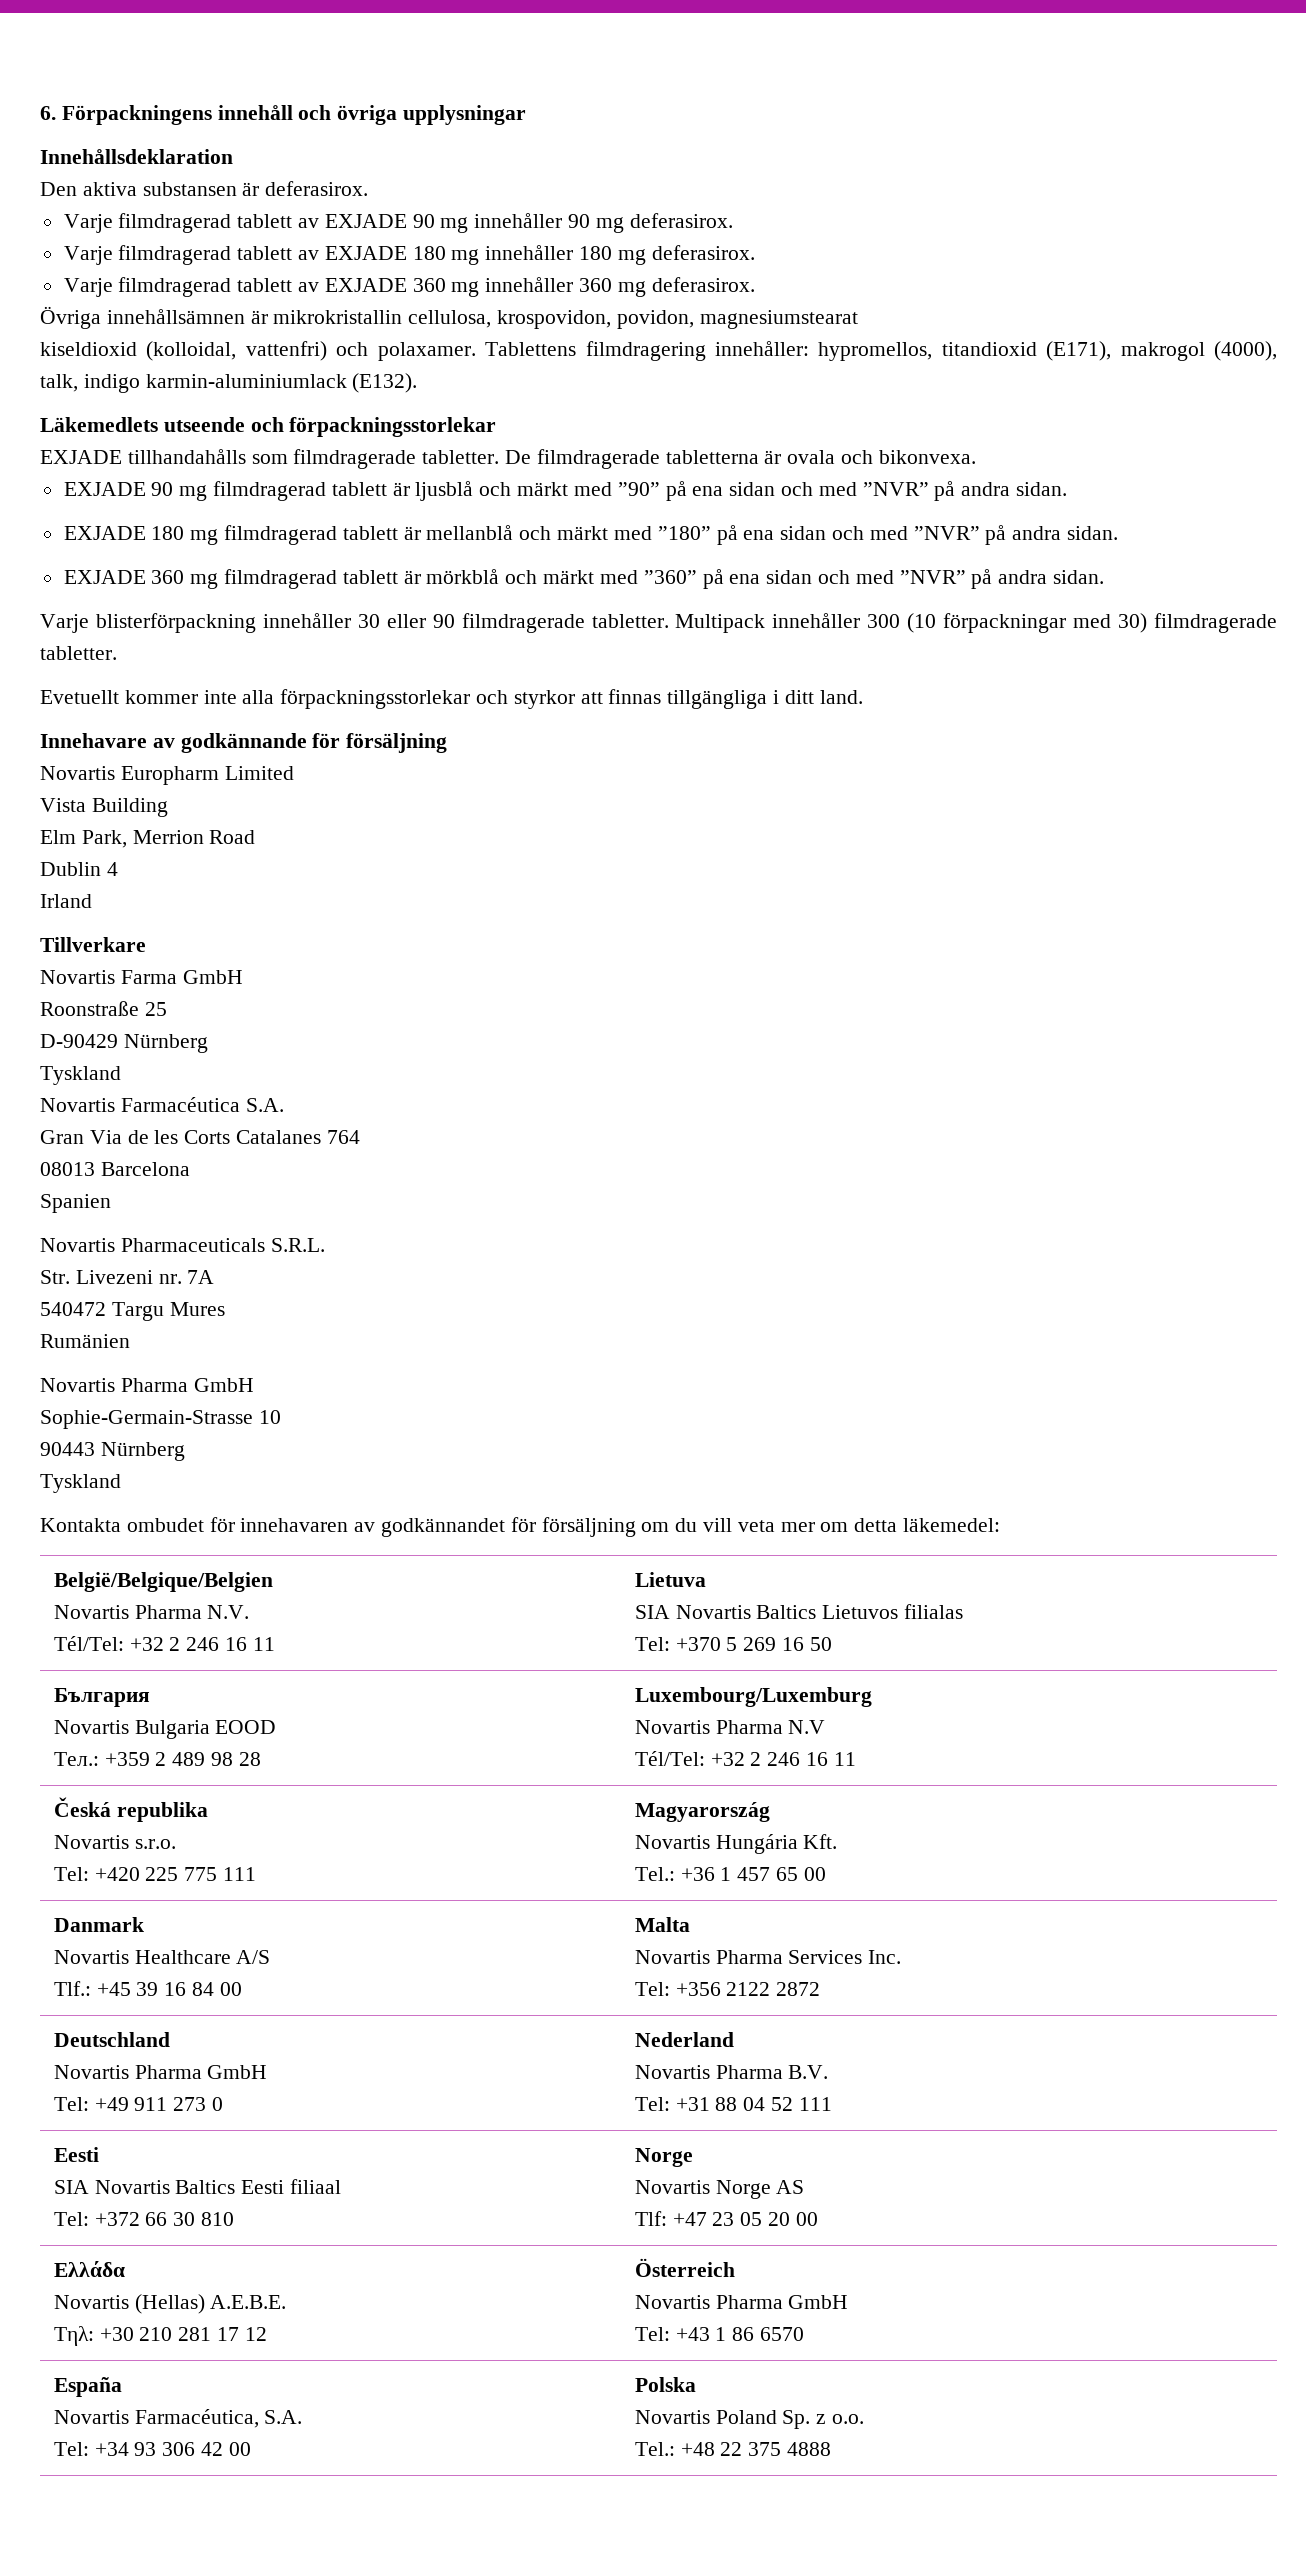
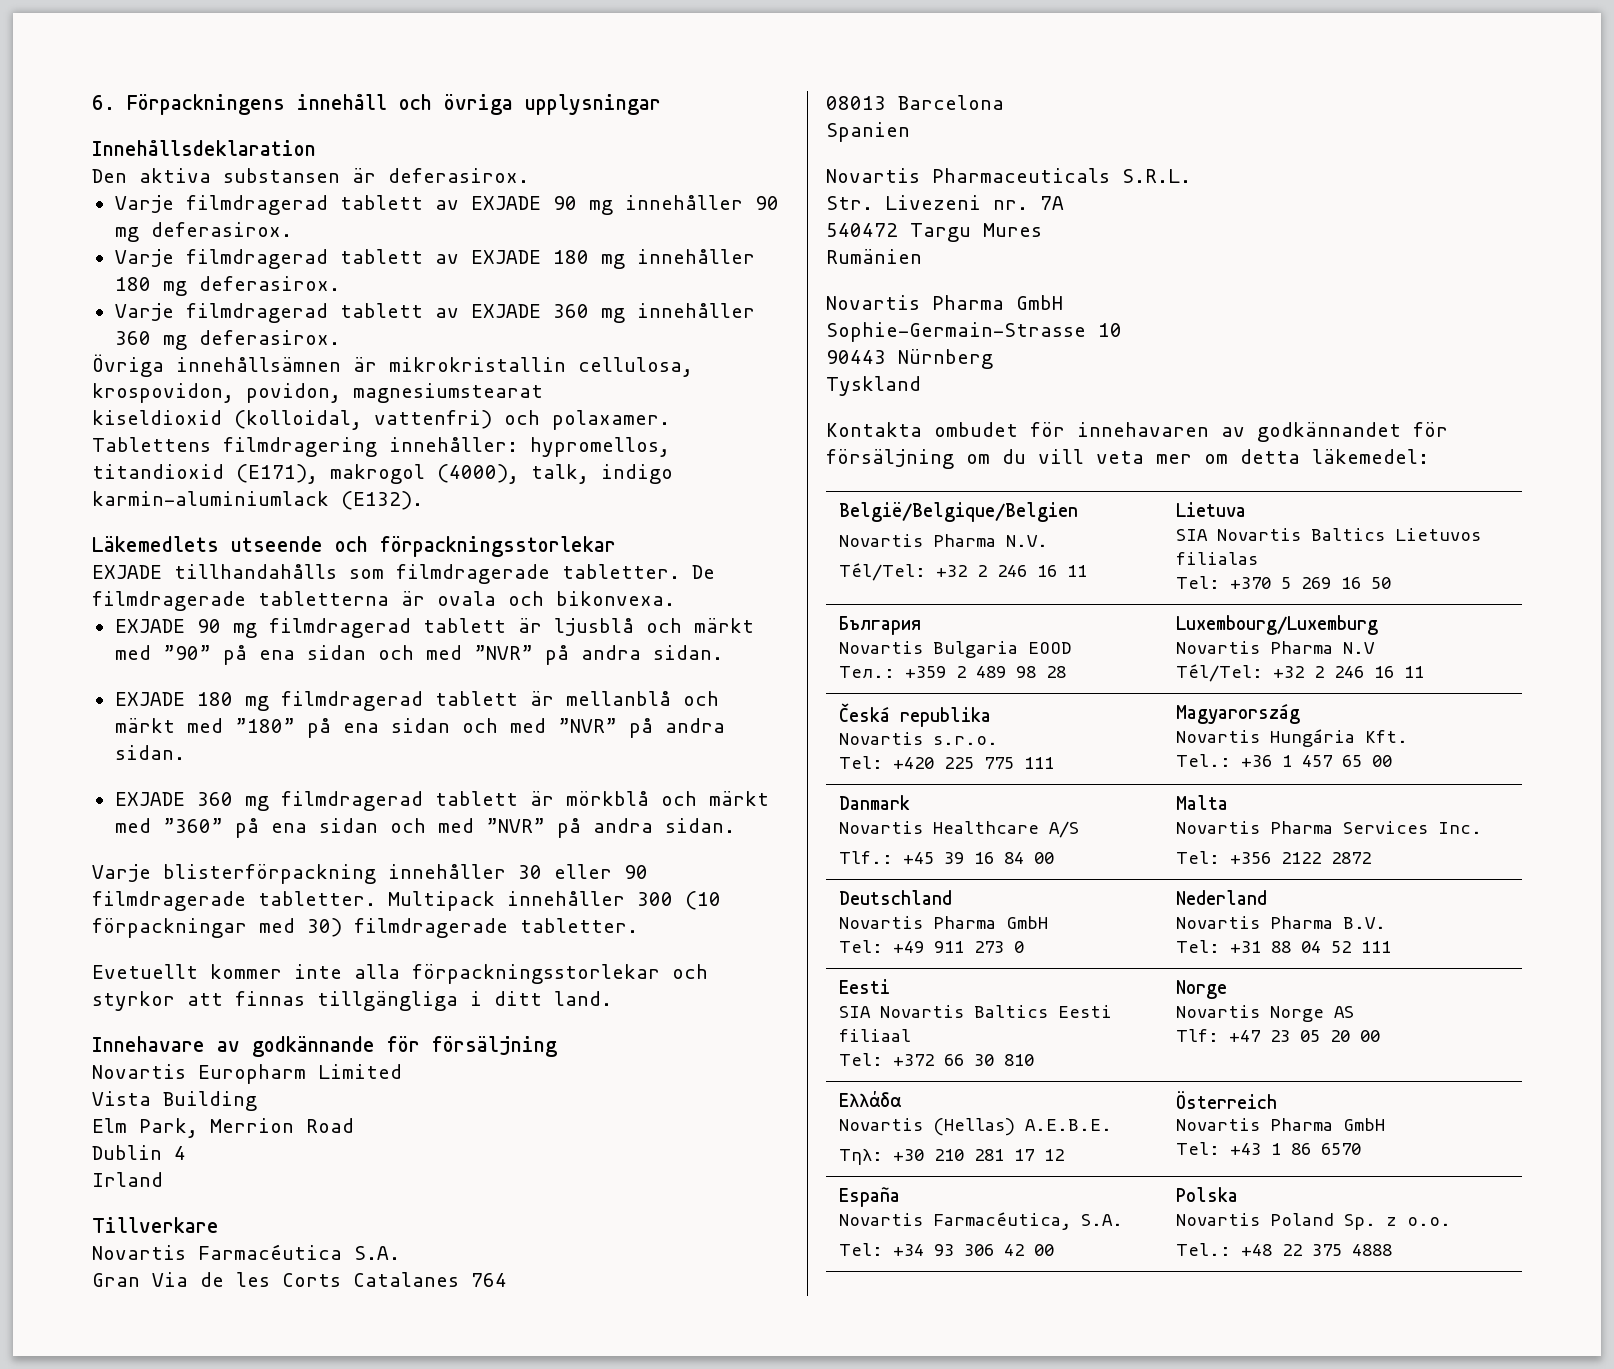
[40,970,243,984] [40,1001,167,1016] [40,1034,208,1053] [40,1066,121,1085] // Novartis Farma GmbH // Roonstraße 25 // D-90429 Nürnberg // Tyskland -> (219, 1225) none

